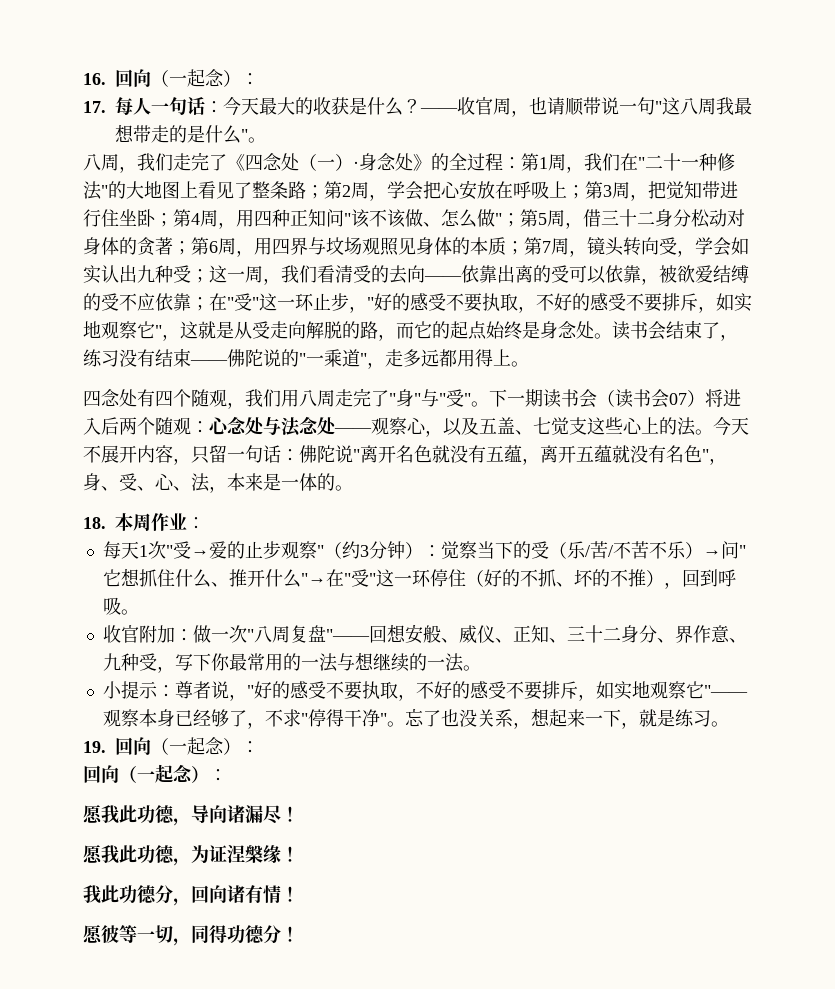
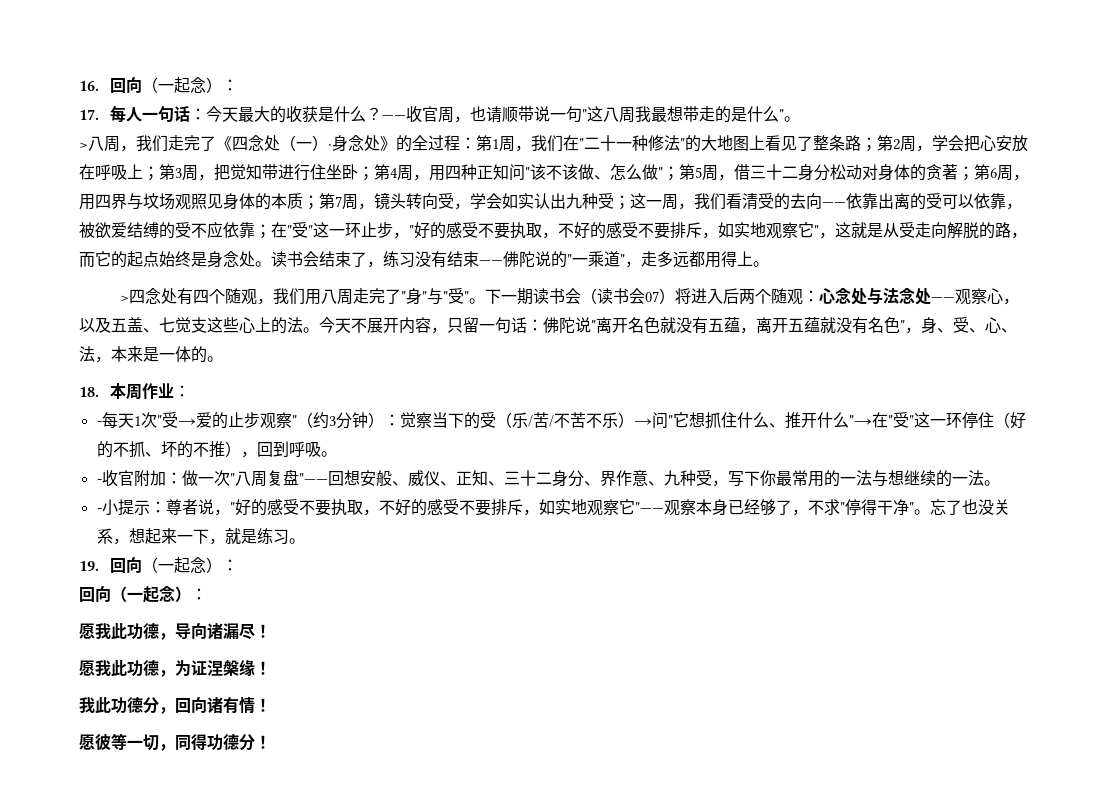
(266, 140) none -> [79,142,88,149] >
(529, 364) none -> [119,295,129,302] >
(205, 523) none -> [96,421,102,426] -
(139, 612) none -> [96,479,102,484] -
(481, 668) none -> [96,508,102,513] -

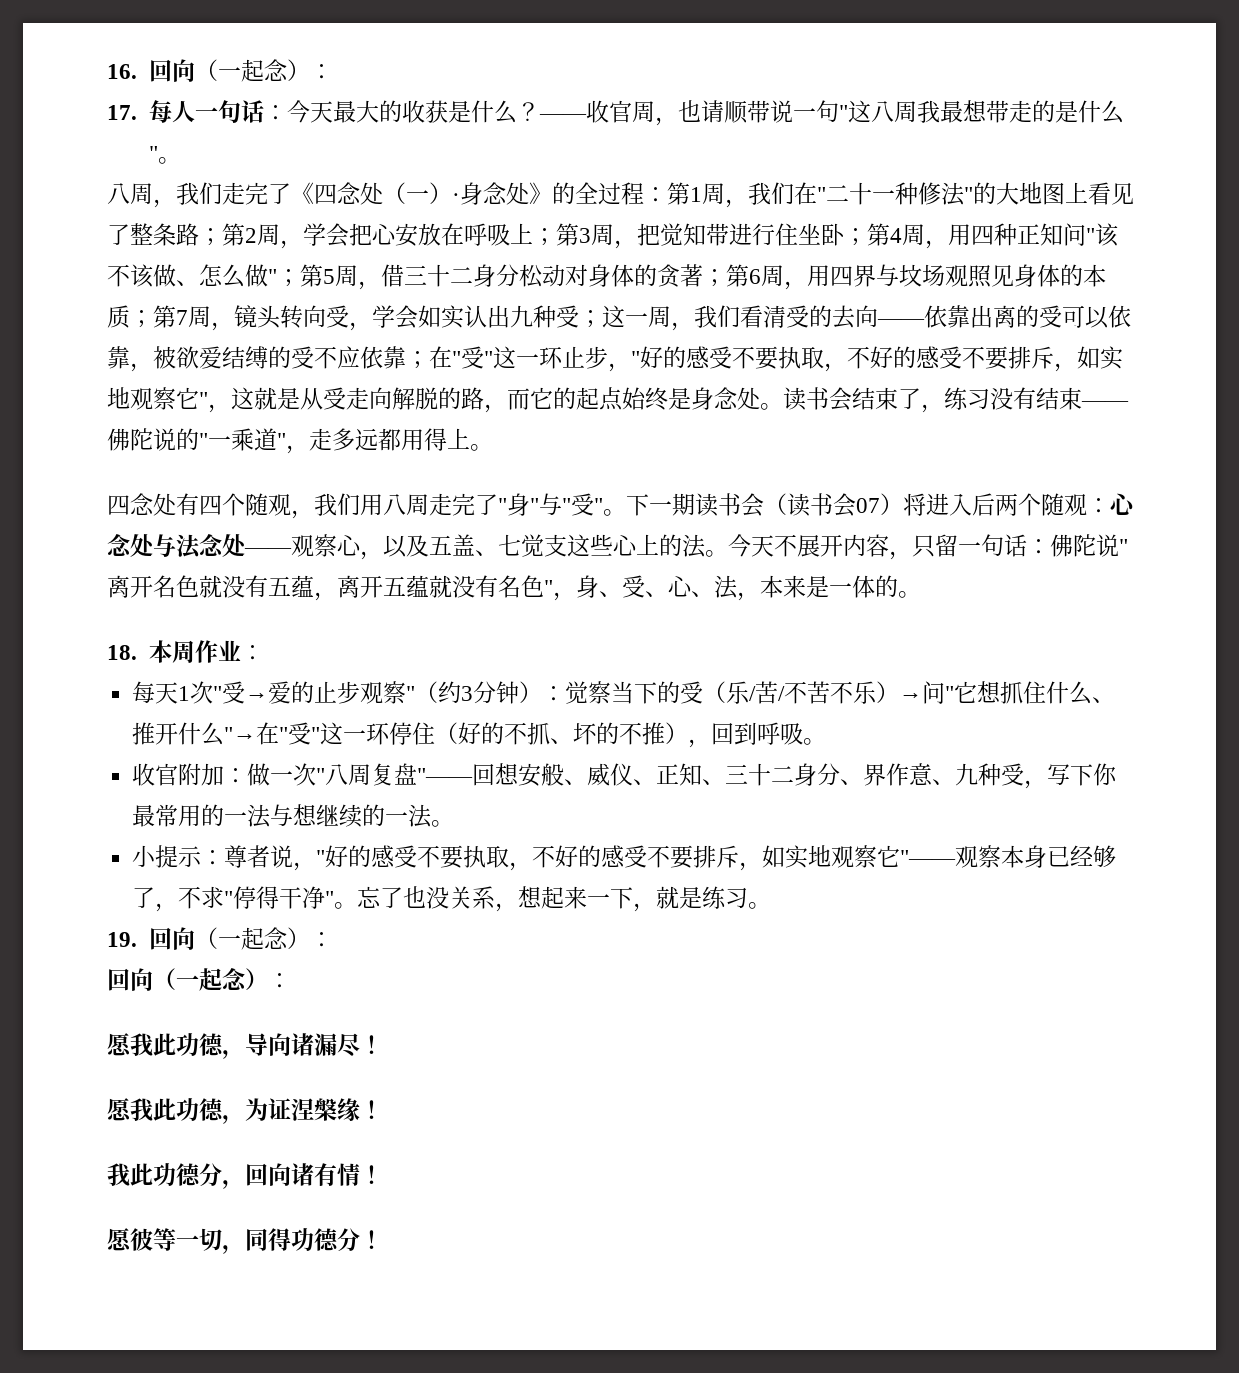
[79,142,88,149] > -> (181, 160) none
[119,295,129,302] > -> (493, 447) none
[96,421,102,426] - -> (264, 652) none
[96,479,102,484] - -> (827, 741) none
[96,508,102,513] - -> (455, 823) none

